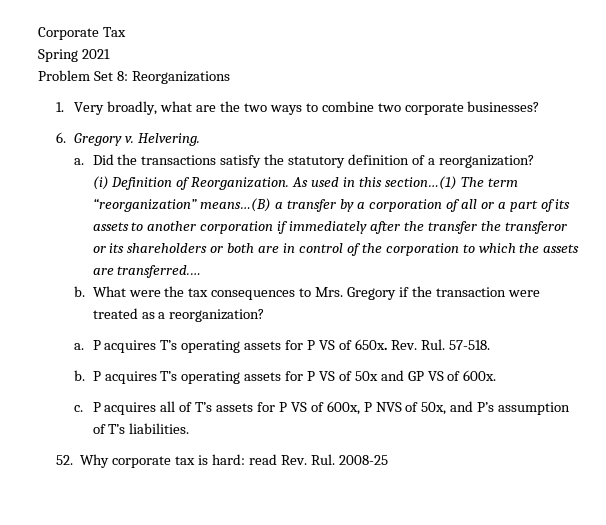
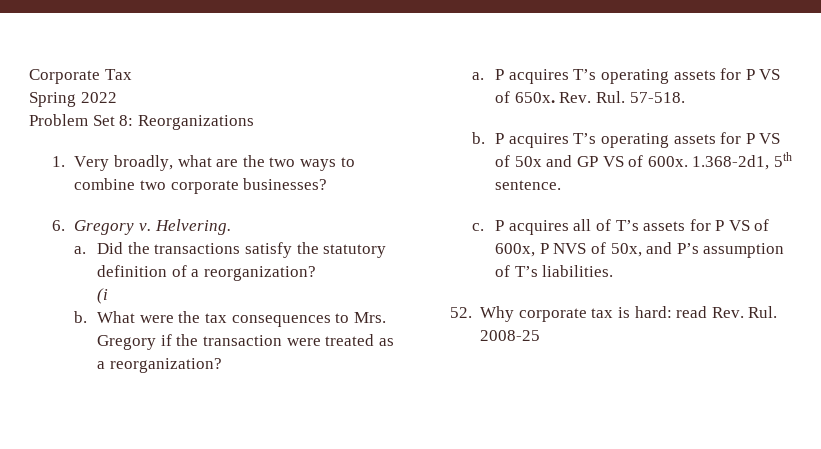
[81,49,110,59] 2021 -> [80,92,117,103] 2022
[92,176,518,190] [92,198,571,212] [92,221,567,234] [92,243,580,256] [92,265,202,278] (i) Definition of Reorganization. As used in this section…(1) The term “reorganization” means…(B) a transfer by a corporation of all or a part of its assets to another corporation if immediately after the transfer the transferor or its shareholders or both are in control of the corporation to which the assets are transferred.… -> [97,288,109,304] (i
(497, 375) none -> [692,152,792,170] [495,180,562,190] 1.368-2d1, 5th sentence.

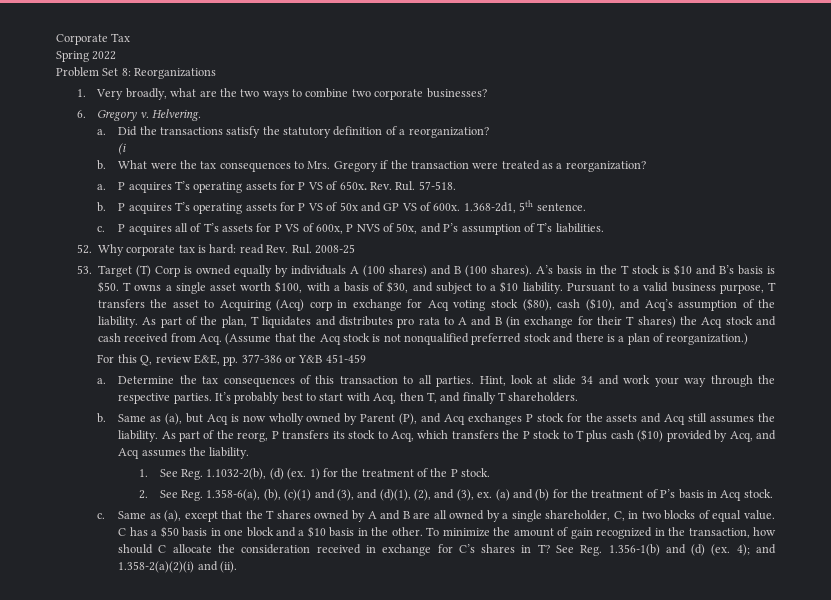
(541, 335) none -> [76,264,776,277] [97,281,776,294] [97,298,775,311] [97,316,777,328] [97,333,749,345] [97,354,366,366] [97,375,775,387] [118,392,579,404] [97,413,776,425] [118,429,777,442] [118,447,250,459] [138,468,491,480] [138,489,773,501] [97,510,776,522] [118,526,776,539] [118,544,776,556] [118,561,237,573] // 53. Target (T) Corp is owned equally by individuals A (100 shares) and B (100 shares). A’s basis in the T stock is $10 and B’s basis is $50. T owns a single asset worth $100, with a basis of $30, and subject to a $10 liability. Pursuant to a valid business purpose, T transfers the asset to Acquiring (Acq) corp in exchange for Acq voting stock ($80), cash ($10), and Acq’s assumption of the liability. As part of the plan, T liquidates and distributes pro rata to A and B (in exchange for their T shares) the Acq stock and cash received from Acq. (Assume that the Acq stock is not nonqualified preferred stock and there is a plan of reorganization.) // For this Q, review E&E, pp. 377-386 or Y&B 451-459 // a. Determine the tax consequences of this transaction to all parties. Hint, look at slide 34 and work your way through the respective parties. It’s probably best to start with Acq, then T, and finally T shareholders. // b. Same as (a), but Acq is now wholly owned by Parent (P), and Acq exchanges P stock for the assets and Acq still assumes the liability. As part of the reorg, P transfers its stock to Acq, which transfers the P stock to T plus cash ($10) provided by Acq, and Acq assumes the liability. // 1. See Reg. 1.1032-2(b), (d) (ex. 1) for the treatment of the P stock. // 2. See Reg. 1.358-6(a), (b), (c)(1) and (3), and (d)(1), (2), and (3), ex. (a) and (b) for the treatment of P’s basis in Acq stock. // c. Same as (a), except that the T shares owned by A and B are all owned by a single shareholder, C, in two blocks of equal value. C has a $50 basis in one block and a $10 basis in the other. To minimize the amount of gain recognized in the transaction, how should C allocate the consideration received in exchange for C’s shares in T? See Reg. 1.356-1(b) and (d) (ex. 4); and 1.358-2(a)(2)(i) and (ii).

